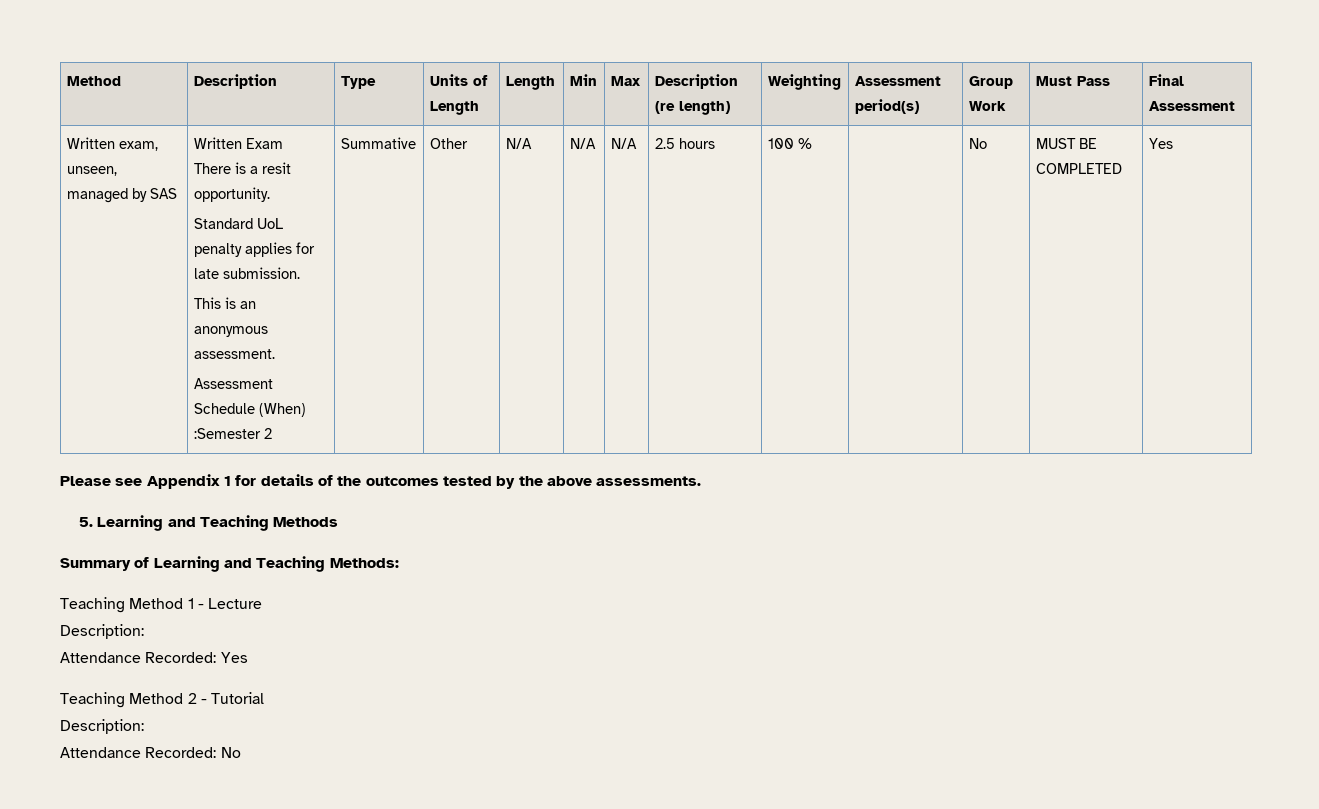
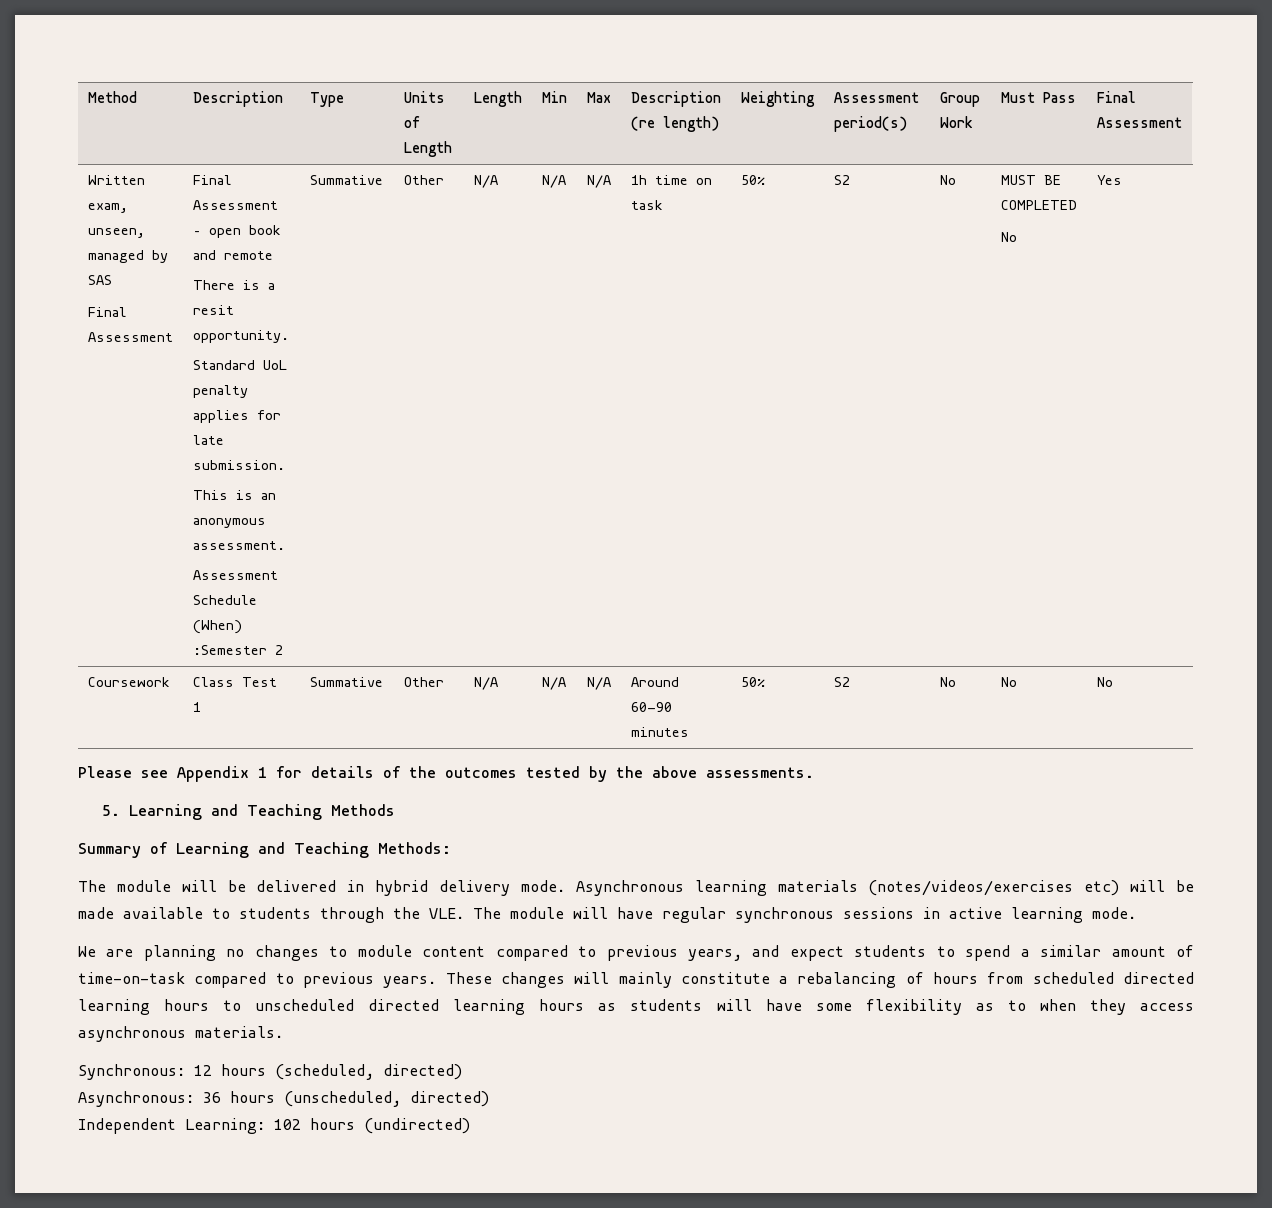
[193,137,283,149] | Written Exam -> [87,307,127,317] [87,332,173,342] [192,175,232,185] [192,200,278,210] [192,225,281,238] [192,250,273,260] // Final Assessment | Final Assessment – open book and remote
[654,138,715,149] [767,138,812,149] 2.5 hours | 100 % | -> [630,175,712,185] [630,200,663,210] [740,175,765,185] [833,175,850,185] 1h time on task | 50% | S2
[1148,138,1173,149] | Yes -> [1000,232,1017,242] [1096,175,1122,185] [87,677,170,687] [192,677,277,687] [192,702,201,712] [309,677,383,687] [403,677,444,687] [473,677,498,690] [541,677,566,690] [586,677,611,690] [630,677,679,687] [630,702,672,712] [630,727,689,737] [740,677,765,687] [833,677,850,687] [939,677,956,687] [1000,677,1017,687] [1096,677,1113,687] // No | Yes // Coursework | Class Test 1 | Summative | Other | N/A | N/A | N/A | Around 60-90 minutes | 50% | S2 | No | No | No
[60,597,263,613] [60,624,144,639] [60,652,248,663] [60,692,265,708] [60,719,144,734] [60,747,241,758] Teaching Method 1 - Lecture // Description: // Attendance Recorded: Yes // Teaching Method 2 - Tutorial // Description: // Attendance Recorded: No -> [78,880,1194,896] [78,907,1136,923] [78,945,1195,961] [78,972,1194,988] [78,999,1194,1015] [78,1026,283,1042] [78,1064,462,1080] [78,1091,489,1107] [78,1118,470,1134] The module will be delivered in hybrid delivery mode. Asynchronous learning materials (notes/videos/exercises etc) will be made available to students through the VLE. The module will have regular synchronous sessions in active learning mode. // We are planning no changes to module content compared to previous years, and expect students to spend a similar amount of time-on-task compared to previous years. These changes will mainly constitute a rebalancing of hours from scheduled directed learning hours to unscheduled directed learning hours as students will have some flexibility as to when they access asynchronous materials. // Synchronous: 12 hours (scheduled, directed) // Asynchronous: 36 hours (unscheduled, directed) // Independent Learning: 102 hours (undirected)

